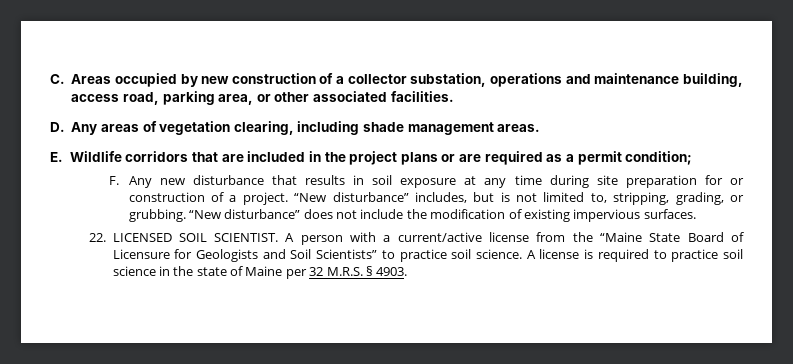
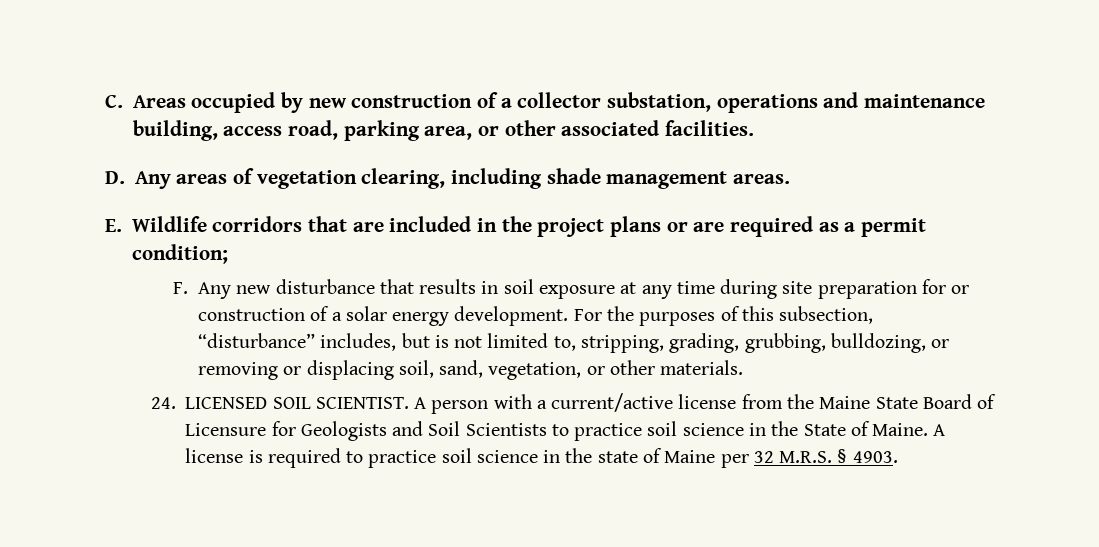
[242,192,409,205] project. “New disturbance” -> [345,306,874,326] [198,333,316,348] solar energy development. For the purposes of this subsection, “disturbance”
[729,195,744,202] [128,209,696,222] [89,233,107,242] or grubbing. “New disturbance” does not include the modification of existing impervious surfaces. // 22. -> [744,333,950,353] [198,360,744,380] [150,397,176,409] grubbing, bulldozing, or removing or displacing soil, sand, vegetation, or other materials. // 24.
[600,232,643,242] “Maine -> [819,396,871,409] Maine
[316,249,522,262] Scientists” to practice soil science. -> [465,421,929,441] Scientists to practice soil science in the State of Maine.

